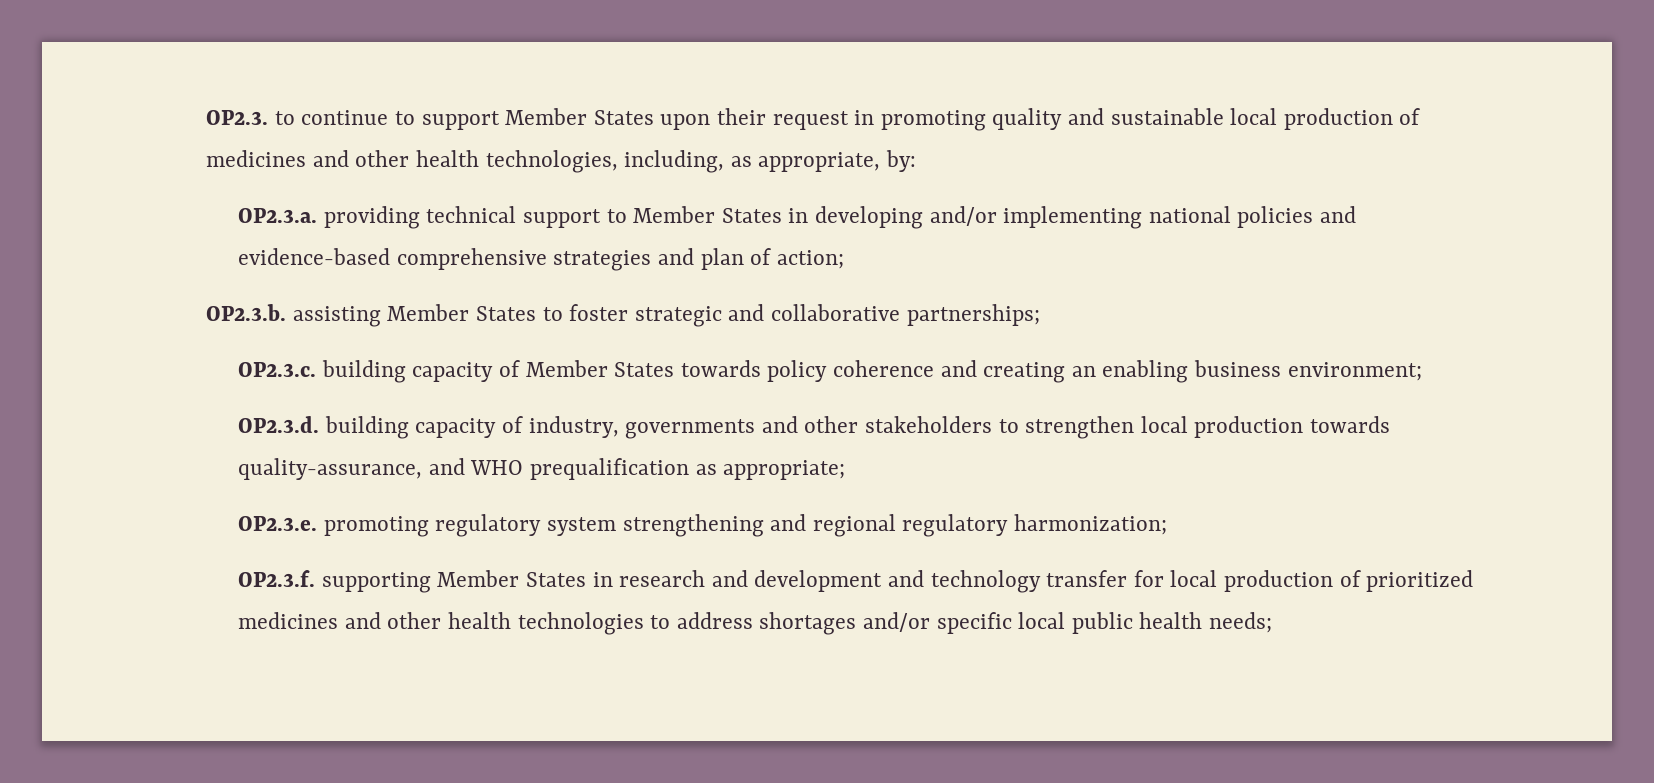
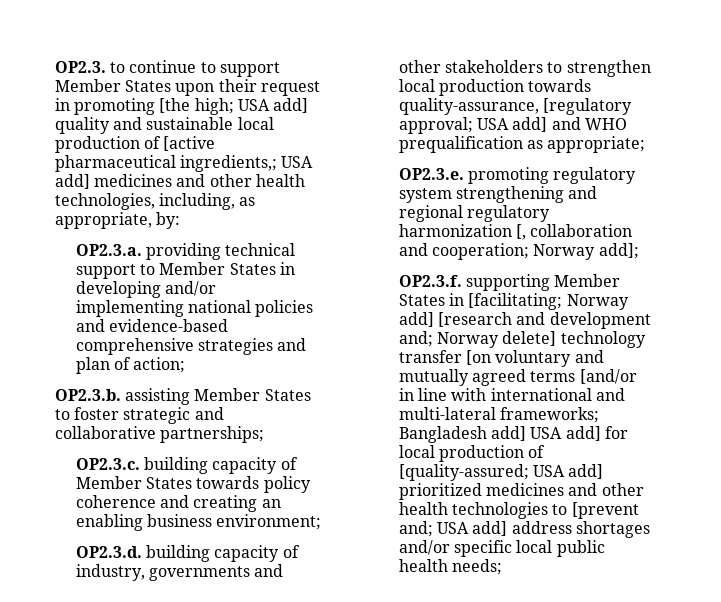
(986, 120) none -> [159,98,309,115] [the high; USA add]
(1421, 116) none -> [163,136,216,151] [54,155,314,172] [54,174,90,189] [active pharmaceutical ingredients,; USA add]
(423, 469) none -> [542,98,632,115] [398,117,548,134] [regulatory approval; USA add]
[1013,514,1167,535] harmonization; -> [398,224,633,240] [398,243,639,260] harmonization [, collaboration and cooperation; Norway add];
[619,570,1128,593] research and development and technology transfer -> [468,293,629,310] [398,312,651,329] [398,331,646,348] [398,350,604,367] [398,369,637,386] [398,388,625,401] [398,407,599,423] [398,426,601,443] [facilitating; Norway add] [research and development and; Norway delete] technology transfer [on voluntary and mutually agreed terms [and/or in line with international and multi-lateral frameworks; Bangladesh add] USA add]
(1361, 578) none -> [398,464,604,481] [quality-assured; USA add]
(671, 622) none -> [571,502,639,519] [398,521,508,537] [prevent and; USA add]

